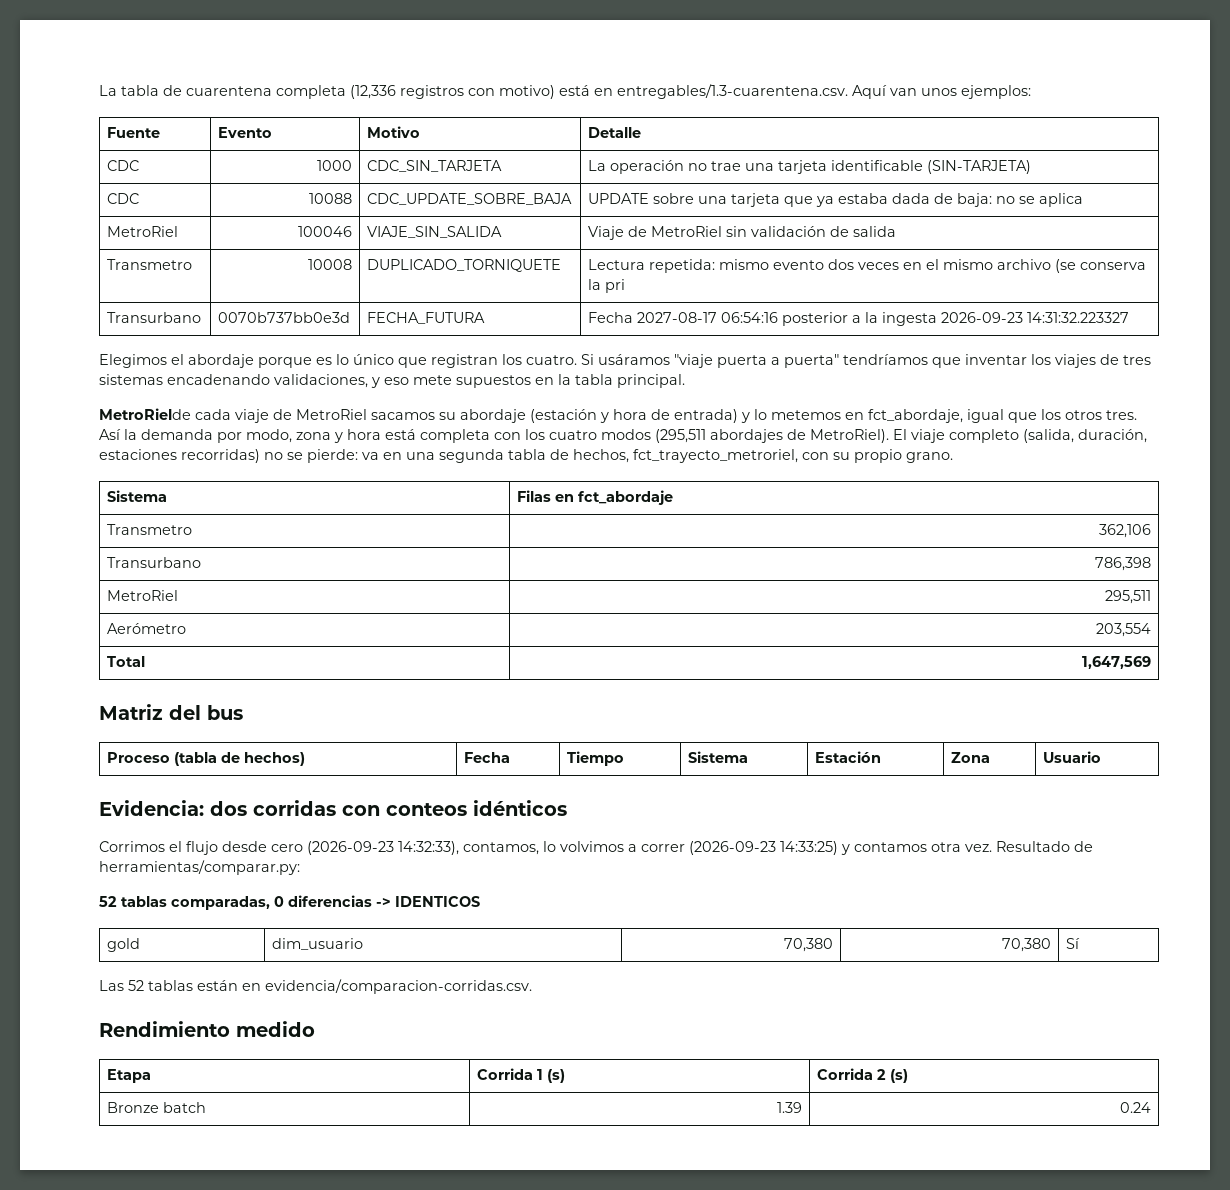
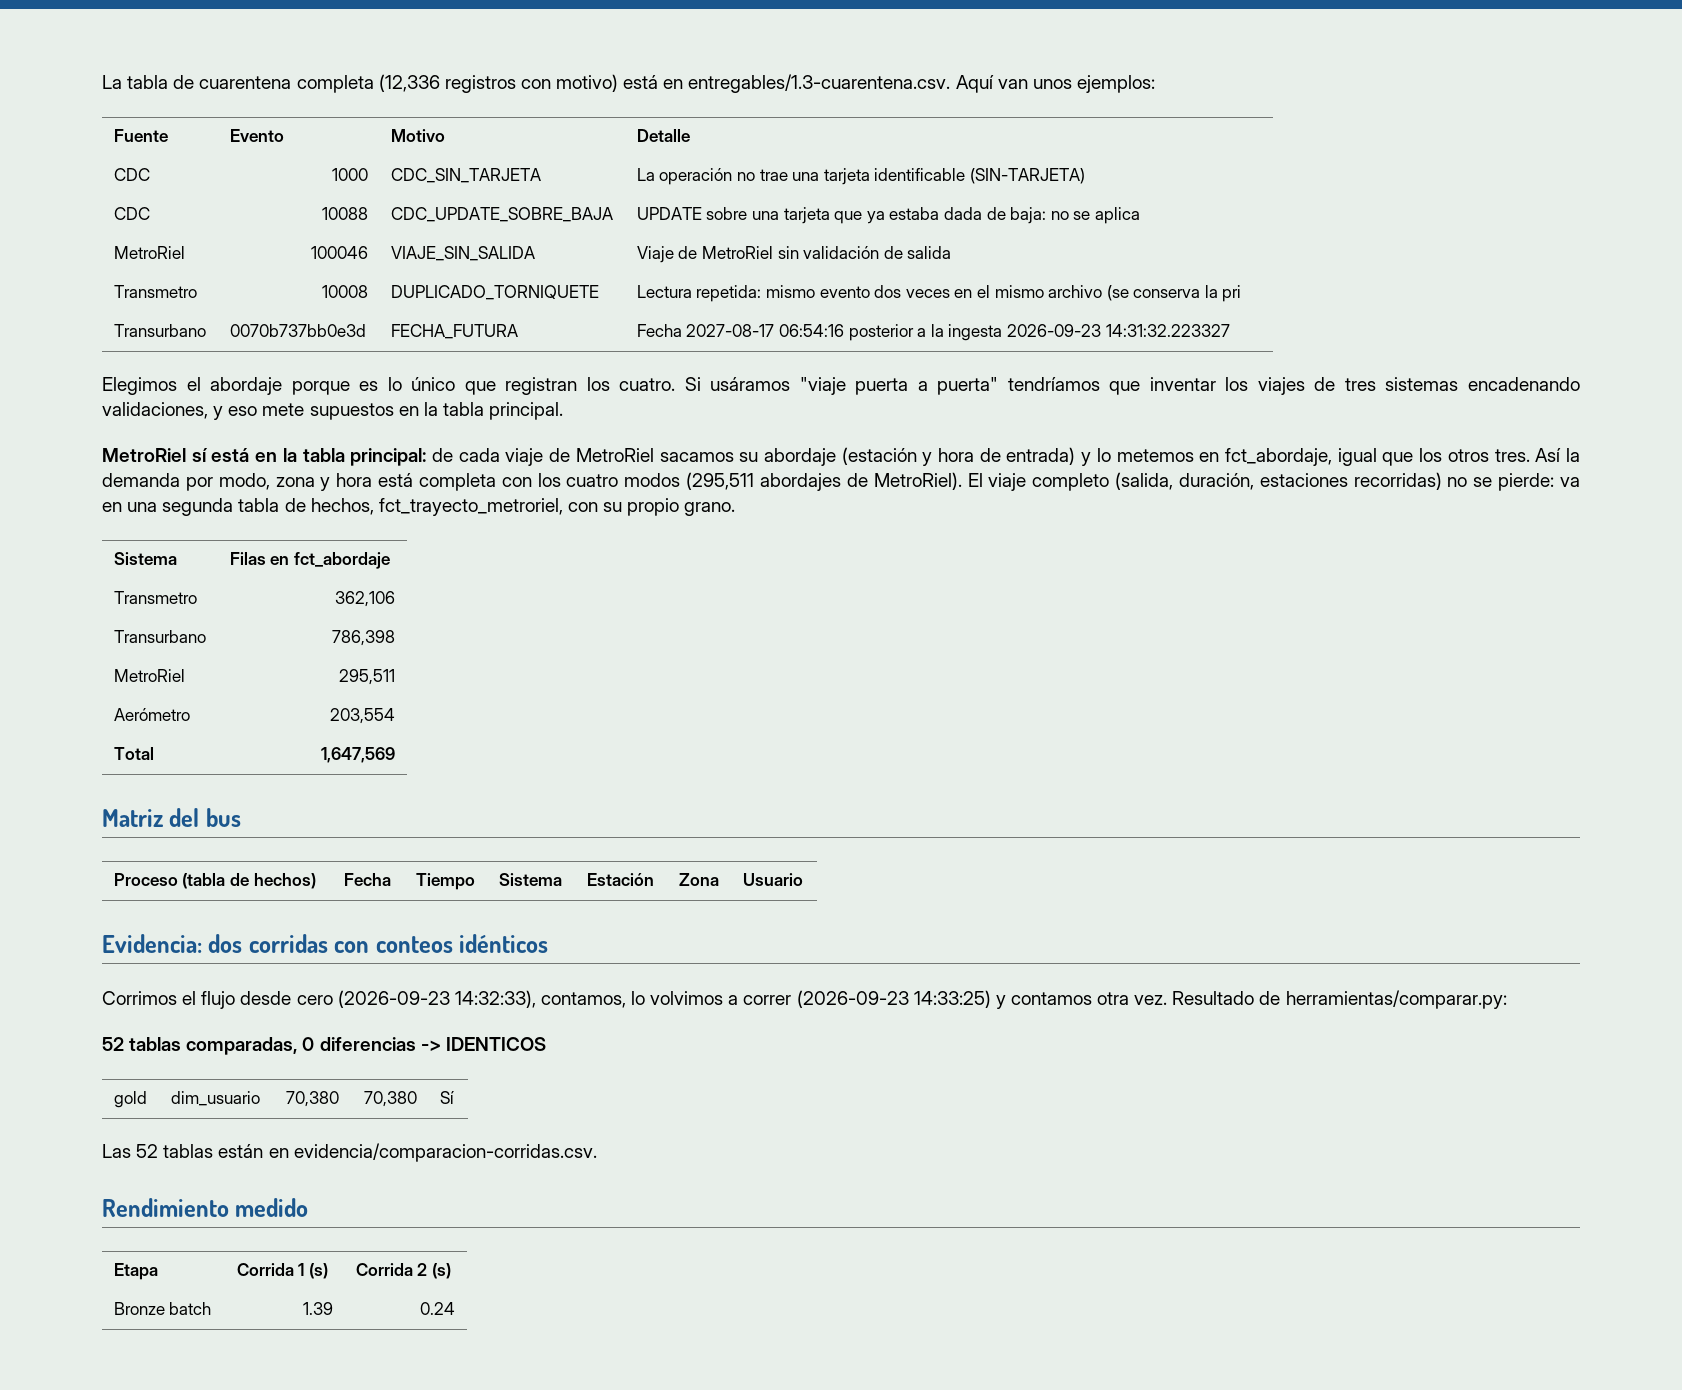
[99,408,191,420] MetroRielde -> [102,448,453,466] MetroRiel sí está en la tabla principal: de

